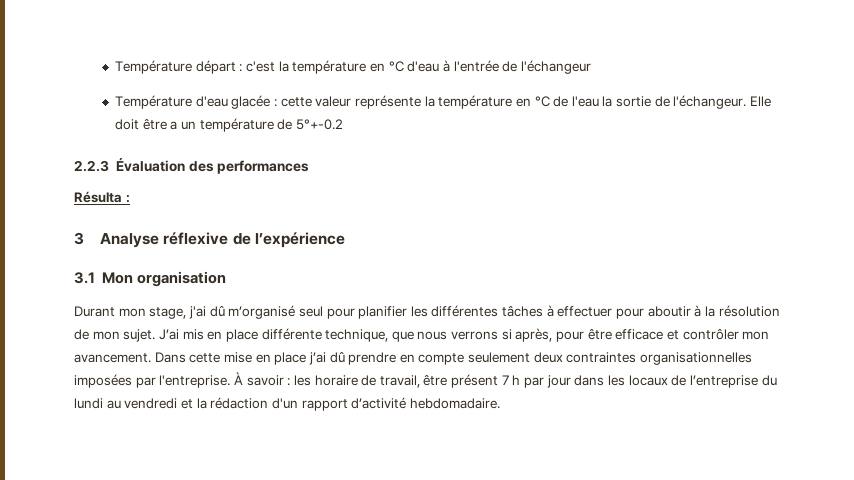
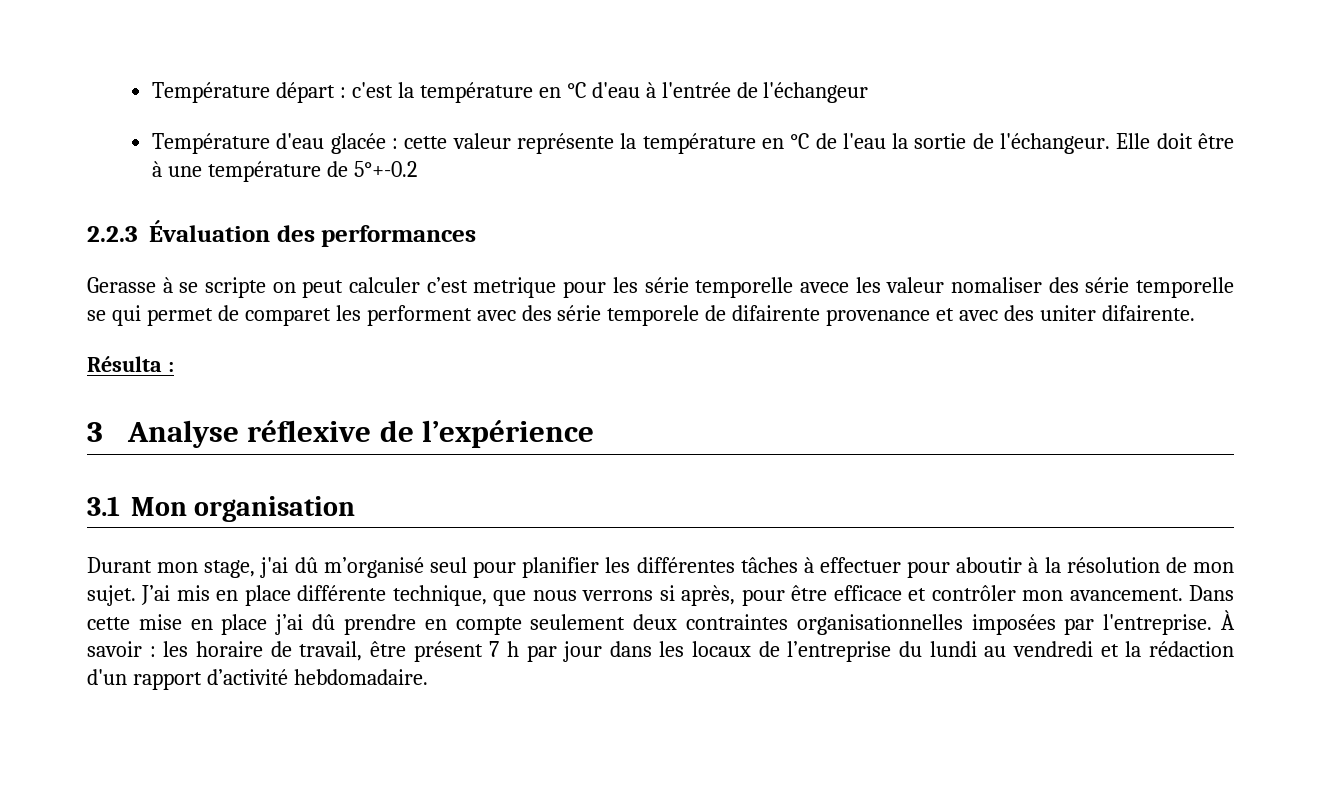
[170,121,197,130] a un -> [152,161,203,177] à une
(310, 167) none -> [87,277,1235,298] [87,305,1195,326] // Gerasse à se scripte on peut calculer c’est metrique pour les série temporelle avece les valeur nomaliser des série temporelle se qui permet de comparet les performent avec des série temporele de difairente provenance et avec des uniter difairente.

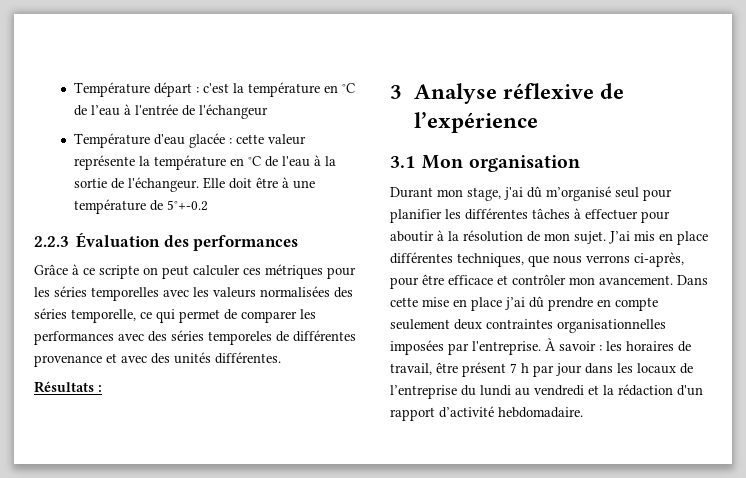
[591,82,640,98] d'eau -> [73,105,120,116] de l’eau
(886, 141) none -> [313,155,321,166] à
[87,277,199,293] Gerasse à se -> [34,264,95,275] Grâce à ce
[426,277,1235,298] [87,305,821,326] c’est metrique pour les série temporelle avece les valeur nomaliser des série temporelle se qui permet de comparet les performent avec des série temporele de difairente -> [243,264,356,279] [34,286,353,301] [34,308,316,323] [34,330,356,345] ces métriques pour les séries temporelles avec les valeurs normalisées des séries temporelle, ce qui permet de comparer les performances avec des séries temporeles de différentes
[1039,305,1195,321] [87,356,162,372] uniter difairente. // Résulta -> [174,352,281,364] [34,381,94,393] unités différentes. // Résultats
[297,585,487,606] différente technique, -> [390,252,524,267] différentes techniques,
[659,585,736,606] si après, -> [634,252,684,267] ci-après,
[195,641,263,657] horaire -> [626,341,674,351] horaires

